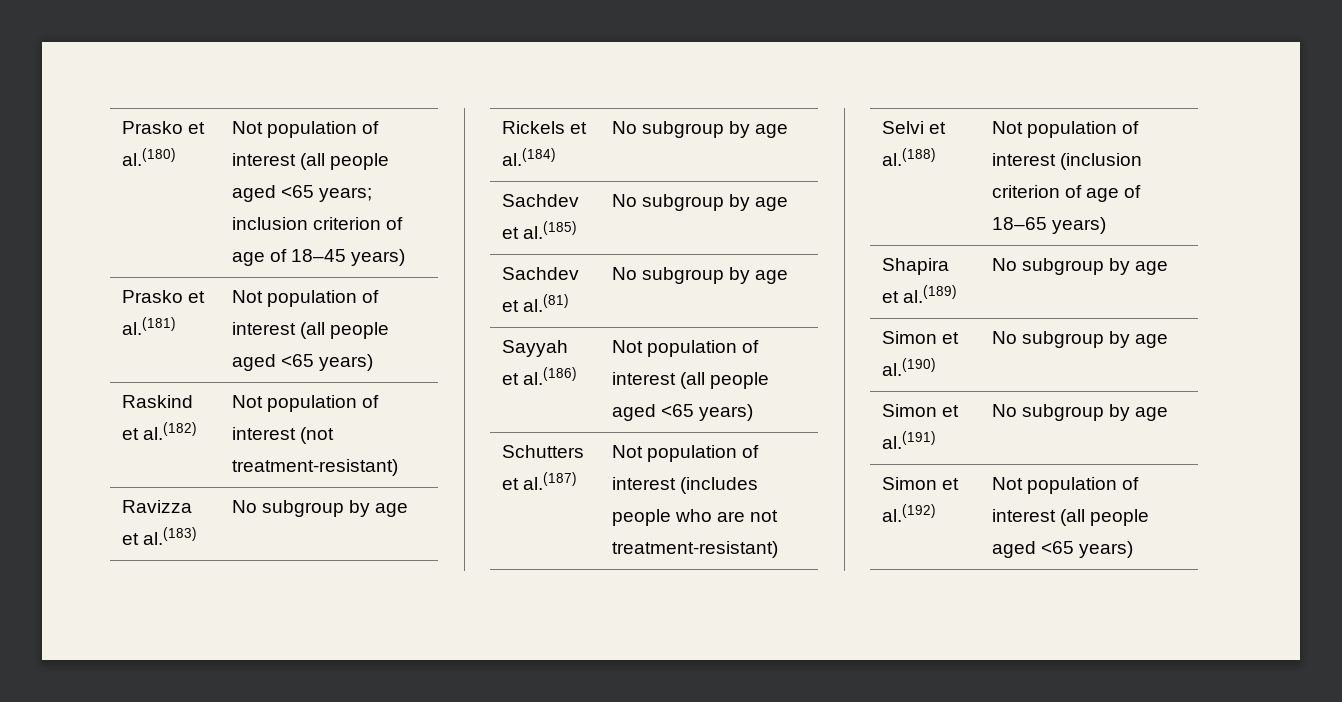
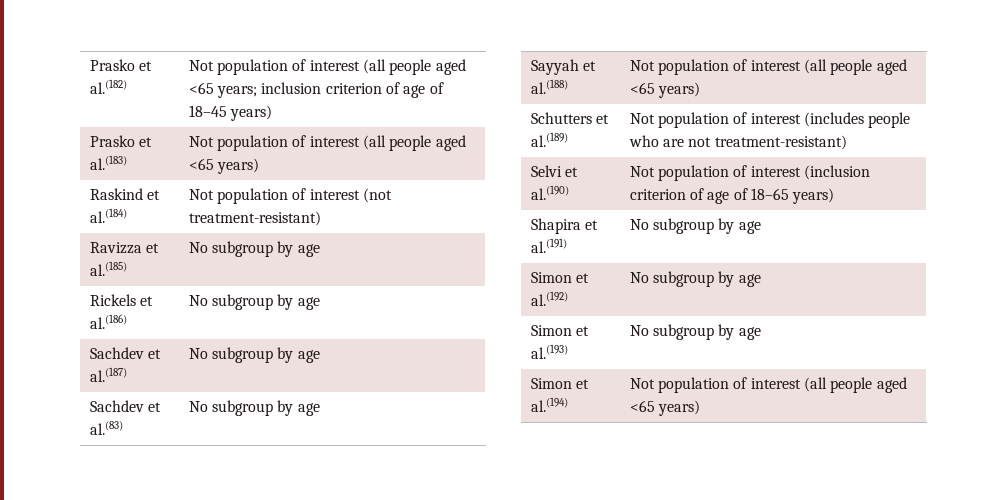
[122,121,206,134] [122,148,177,166] Prasko et al.(180) -> [89,59,153,71] [89,79,127,94] Prasko et al.(182)
[122,317,177,335] al.(181) -> [89,155,127,170] al.(183)
[143,422,198,440] al.(182) -> [89,208,127,223] al.(184)
[143,527,198,545] al.(183) -> [89,261,127,276] al.(185)
[502,148,557,166] [612,121,789,138] [502,194,580,207] [502,221,578,239] [612,194,789,211] [502,267,580,280] [502,294,570,312] al.(184) | No subgroup by age // Sachdev et al.(185) | No subgroup by age // Sachdev et al.(81) -> [89,314,127,329] [188,294,320,310] [89,347,162,359] [89,367,127,382] [188,347,320,363] [89,400,162,412] [89,421,123,435] al.(186) | No subgroup by age // Sachdev et al.(187) | No subgroup by age // Sachdev et al.(83)
[523,367,578,385] al.(186) -> [530,79,568,94] al.(188)
[523,472,578,490] al.(187) -> [530,132,568,147] al.(189)
[882,148,937,166] al.(188) -> [530,185,569,200] al.(190)
[903,285,958,303] [992,258,1169,275] [882,331,960,344] [882,358,937,376] [992,331,1169,348] [882,404,960,417] al.(189) | No subgroup by age // Simon et al.(190) | No subgroup by age // Simon et -> (599, 225) none
(937, 513) none -> [629,271,761,287] [530,325,590,336] [530,344,568,359] [629,324,761,340] [530,378,590,389] [530,397,568,412] | No subgroup by age // Simon et al.(193) | No subgroup by age // Simon et al.(194)

